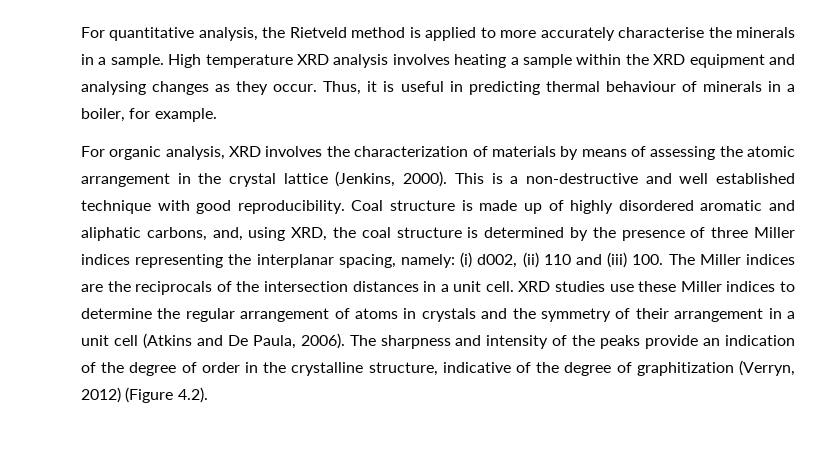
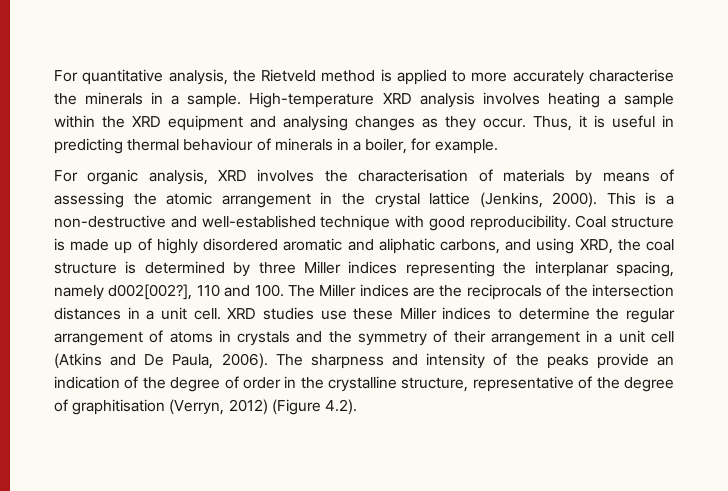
[168,54,293,68] High temperature -> [249,92,375,108] High-temperature
[354,146,469,157] characterization -> [358,169,469,182] characterisation
[679,173,796,184] well established -> [201,215,316,228] well-established
[212,227,243,241] and, -> [505,239,532,251] and
[592,227,706,241] the presence of -> (251, 269) none
[400,252,539,268] namely: (i) d002, (ii) -> [54,284,193,300] namely d002[002?],
[607,252,628,268] (iii) -> (251, 291) none
[442,362,734,376] indicative of the degree of graphitization -> [472,376,674,392] [54,399,166,415] representative of the degree of graphitisation

